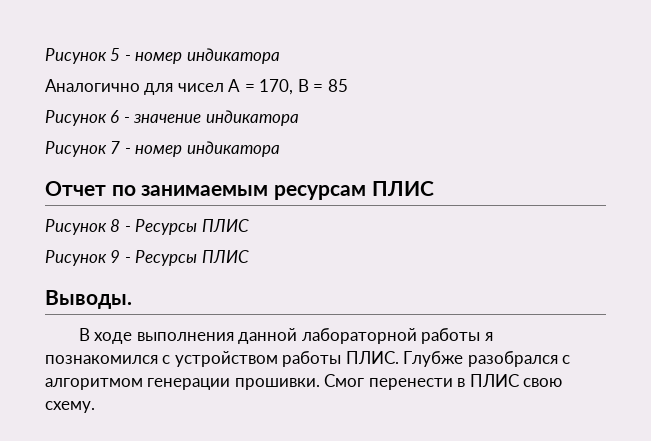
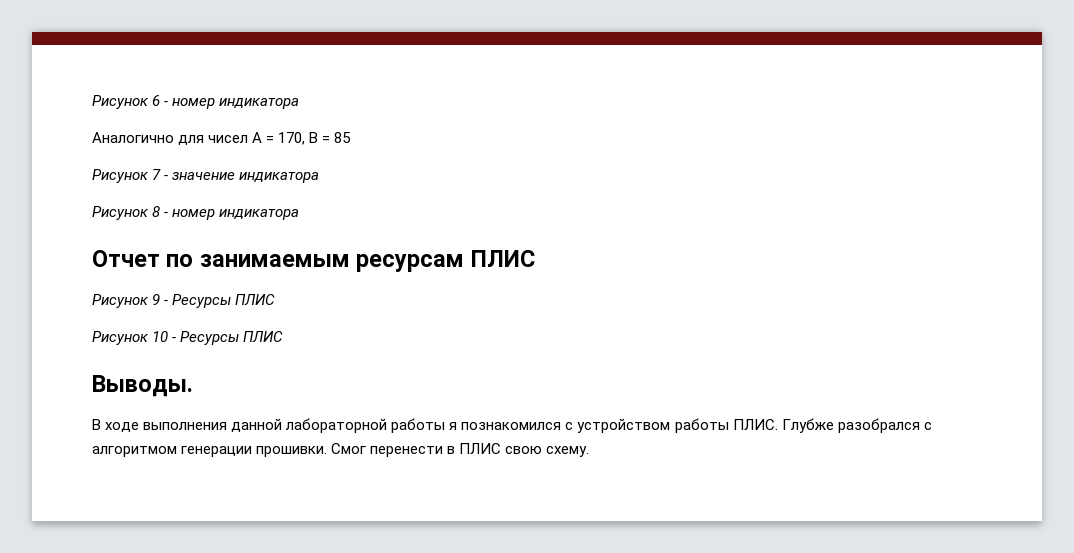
[45,48,121,64] Рисунок 5 -> [92,95,161,109] Рисунок 6
[110,110,120,123] 6 -> [152,169,162,180] 7
[110,141,121,154] 7 -> [152,206,161,217] 8
[110,219,121,232] 8 -> [152,294,161,305] 9
[110,250,121,263] 9 -> [152,331,169,342] 10

